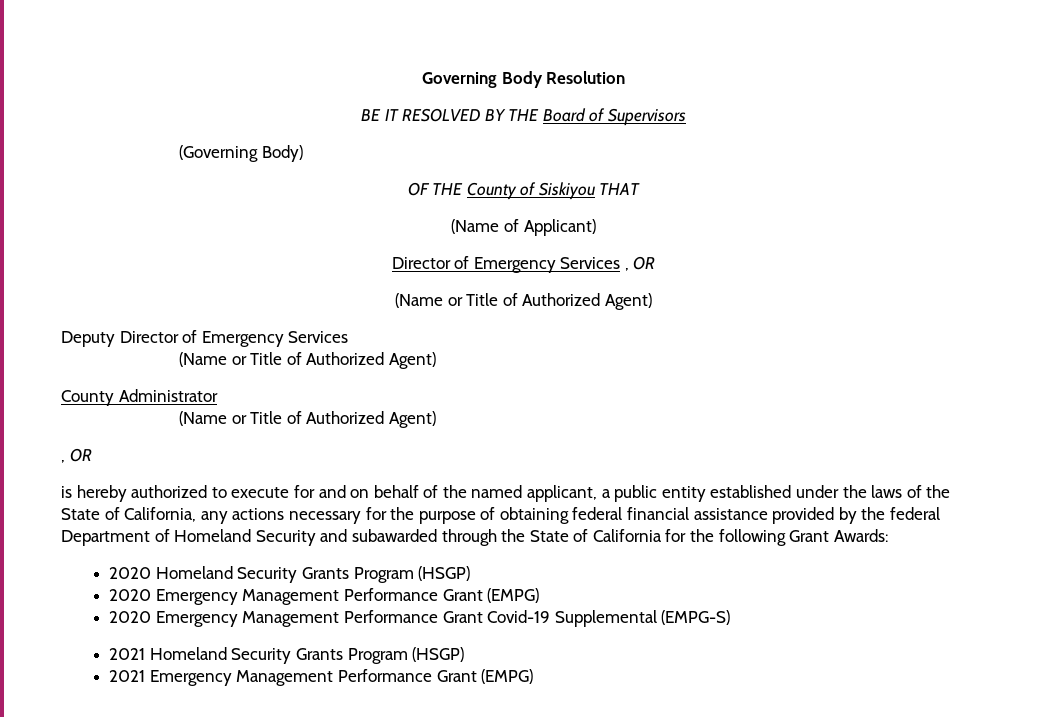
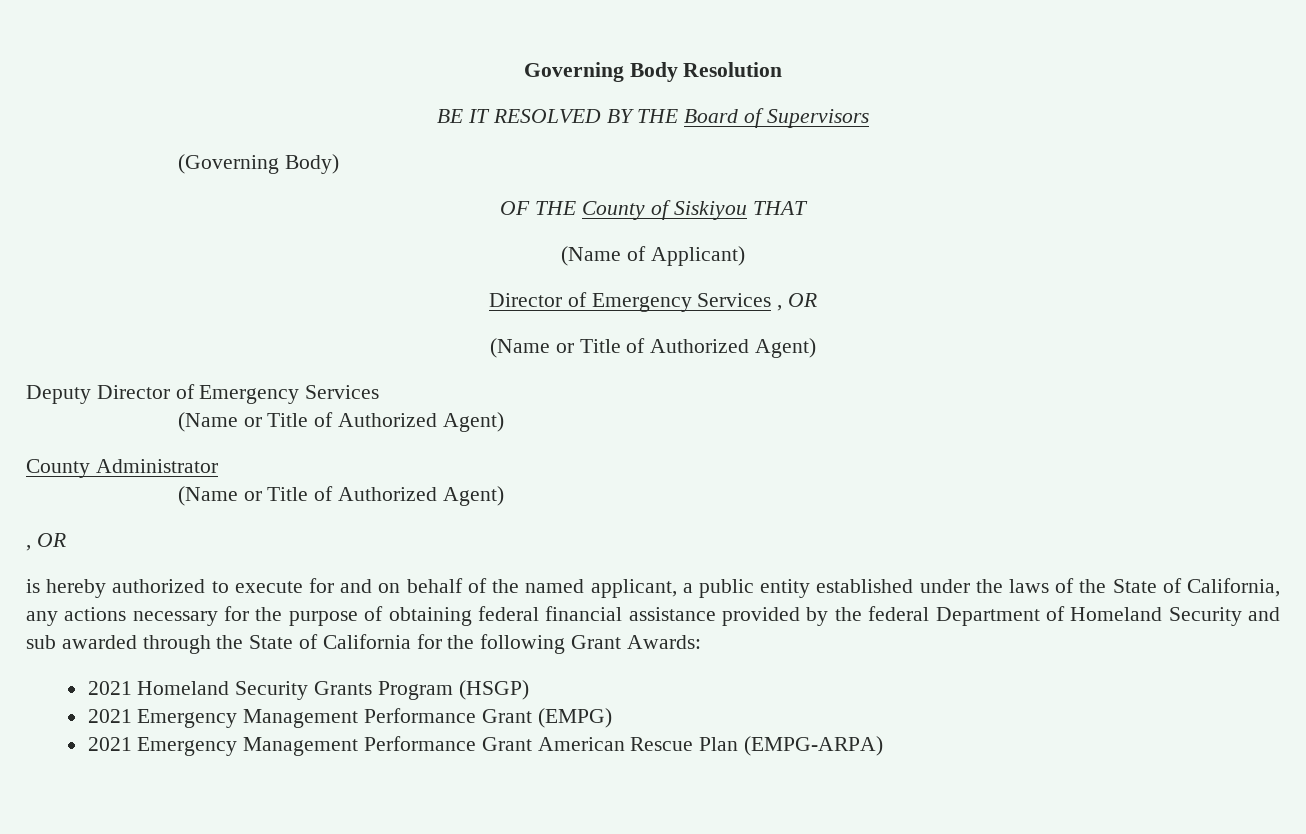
[351,529,437,542] subawarded -> [26,635,137,649] sub awarded
[109,566,471,583] [109,588,540,605] [109,610,731,627] // 2020 Homeland Security Grants Program (HSGP) // 2020 Emergency Management Performance Grant (EMPG) // 2020 Emergency Management Performance Grant Covid-19 Supplemental (EMPG-S) -> (701, 642) none
(534, 676) none -> [87,736,884,756] // 2021 Emergency Management Performance Grant American Rescue Plan (EMPG-ARPA)

